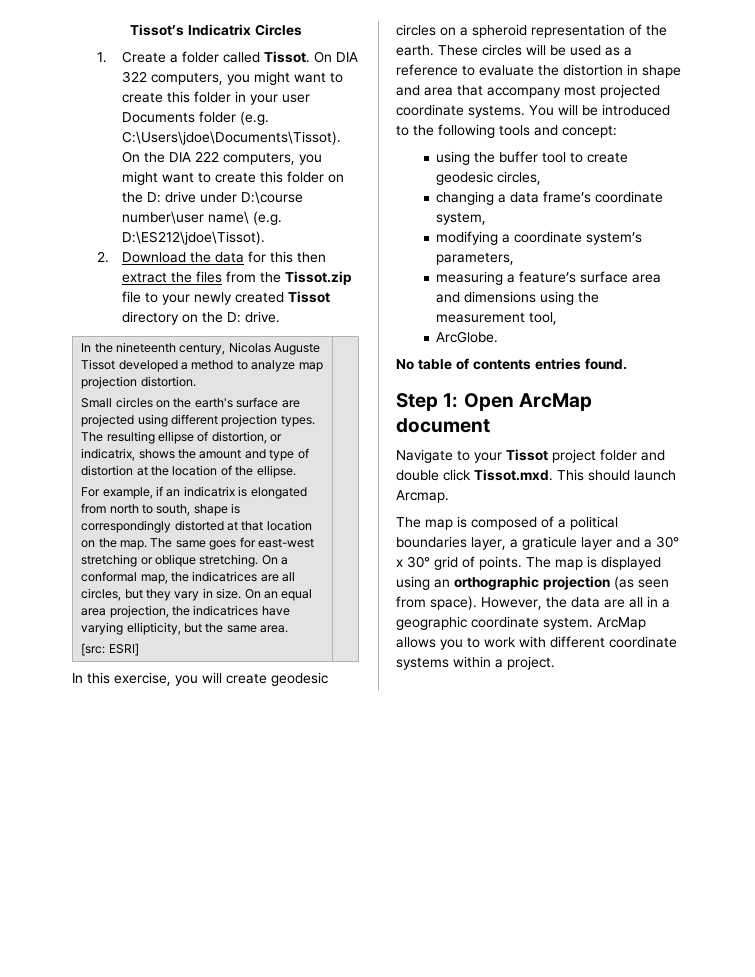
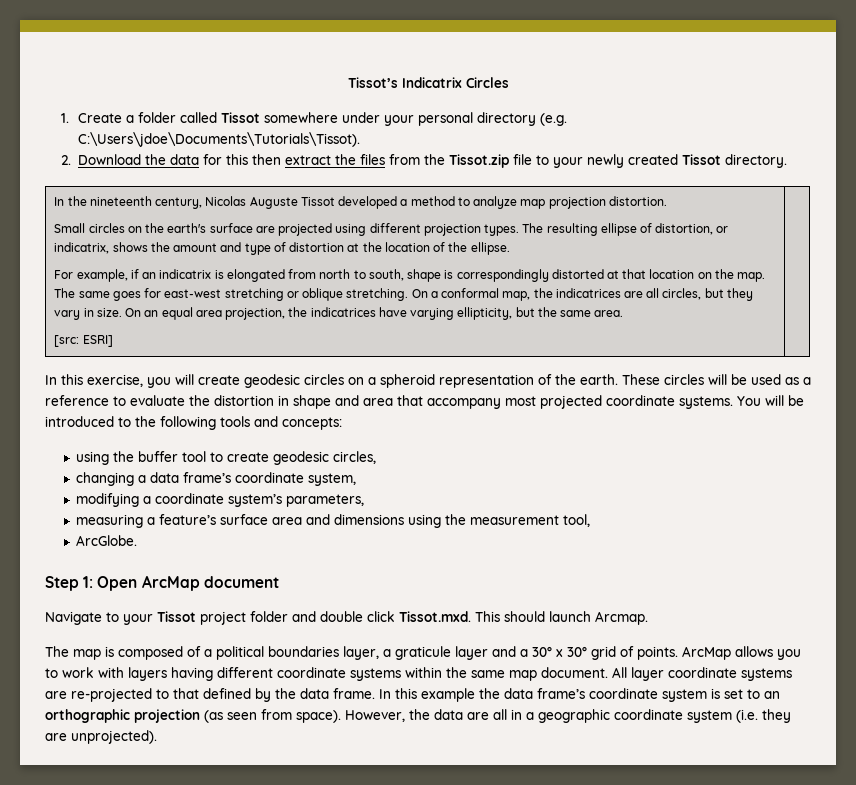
[263,51,358,63] [121,71,343,85] [121,91,310,105] [121,111,269,125] [121,131,341,145] [121,151,322,165] [121,171,344,185] [121,191,303,204] [121,211,282,225] [121,231,265,245] Tissot. On DIA 322 computers, you might want to create this folder in your user Documents folder (e.g. C:\Users\jdoe\Documents\Tissot). On the DIA 222 computers, you might want to create this folder on the D: drive under D:\course number\user name\ (e.g. D:\ES212\jdoe\Tissot). -> [220,112,567,126] [77,132,360,147] Tissot somewhere under your personal directory (e.g. C:\Users\jdoe\Documents\Tutorials\Tissot).
[121,311,280,325] directory on the D: drive. -> [725,154,788,168] directory.
[562,125,617,138] concept: -> [282,417,342,430] concepts:
[396,358,627,370] // No table of contents entries found. -> (138, 540) none
[526,556,661,570] [396,576,430,590] The map is displayed using -> [682,646,801,660] [45,667,792,681] [45,688,760,702] ArcMap allows you to work with layers having different coordinate systems within the same map document. All layer coordinate systems are re-projected to that defined by the data frame. In this example the data frame’s coordinate system is set to
[543,617,646,630] [396,636,677,650] [396,656,555,670] system. ArcMap allows you to work with different coordinate systems within a project. -> [687,709,791,723] [45,730,157,744] system (i.e. they are unprojected).

